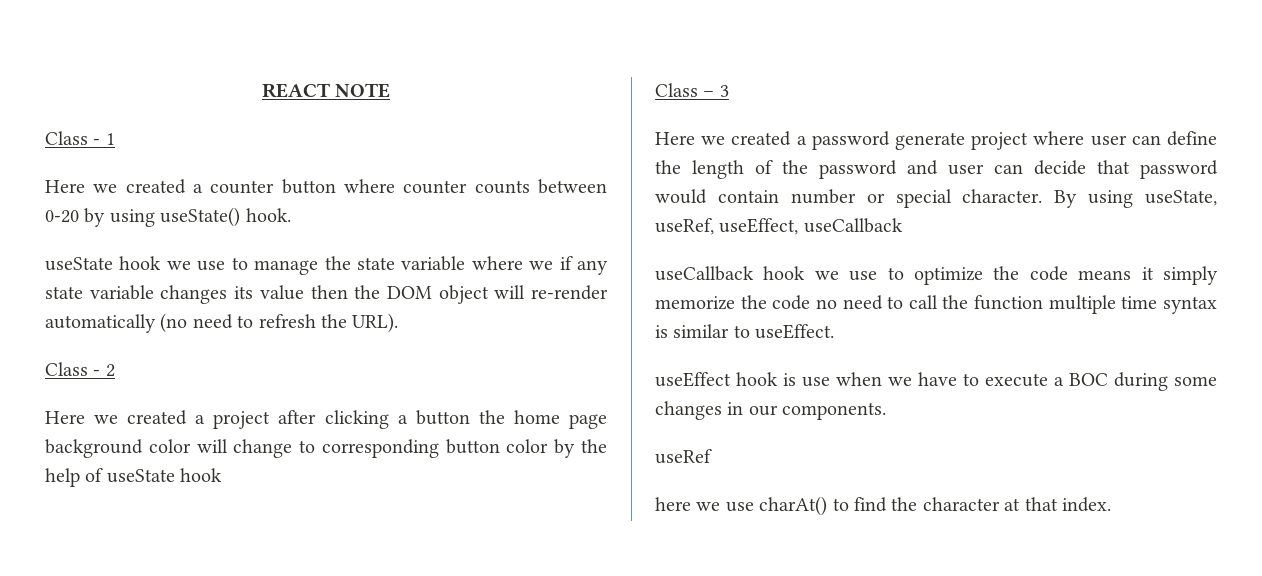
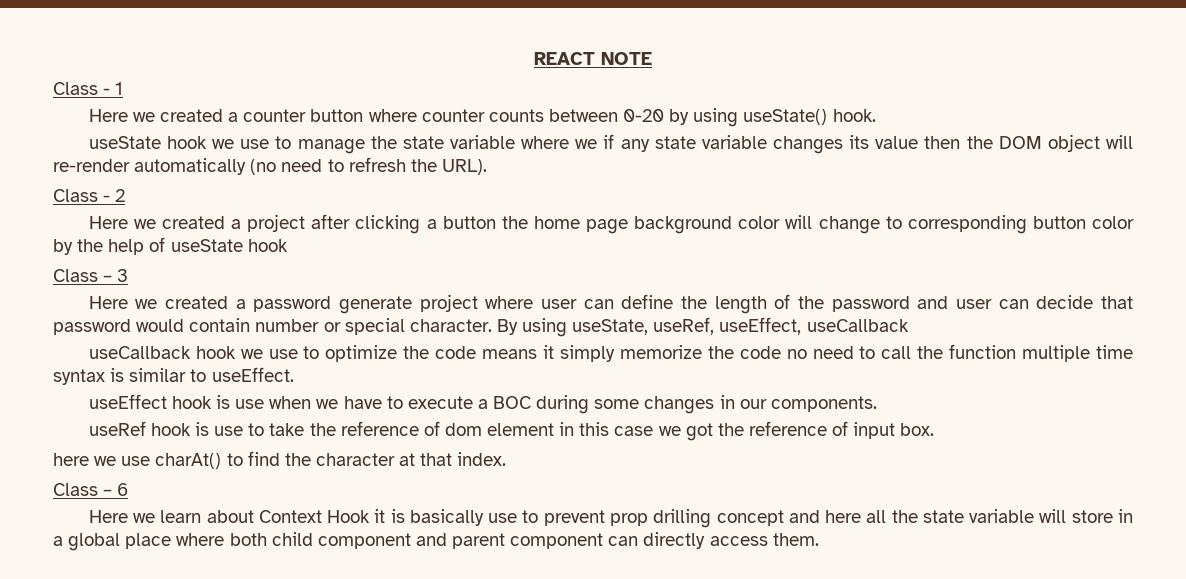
(712, 456) none -> [150,421,935,441] hook is use to take the reference of dom element in this case we got the reference of input box.
(1111, 504) none -> [53,483,129,496] [88,509,1133,528] [53,532,819,551] // Class – 6 // Here we learn about Context Hook it is basically use to prevent prop drilling concept and here all the state variable will store in a global place where both child component and parent component can directly access them.

